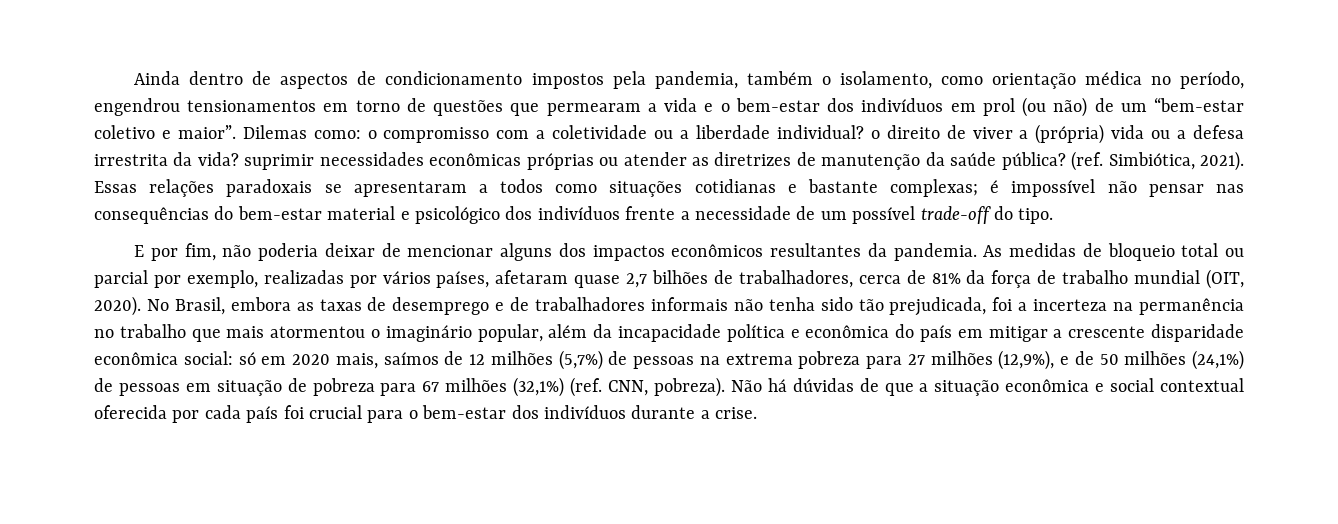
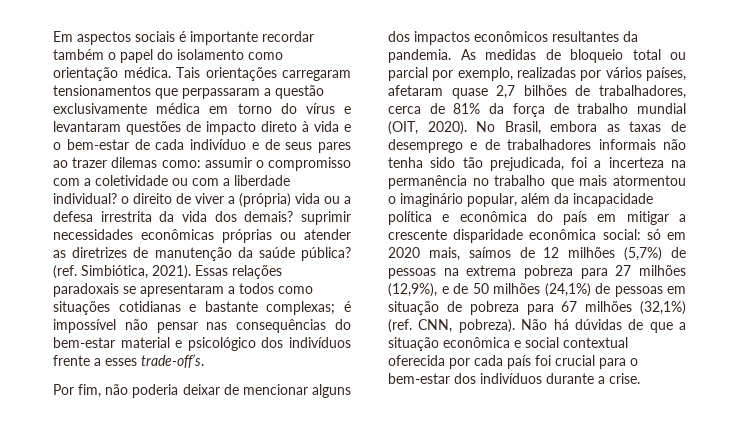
[134,71,1244,89] [94,97,1244,117] [94,125,361,139] Ainda dentro de aspectos de condicionamento impostos pela pandemia, também o isolamento, como orientação médica no período, engendrou tensionamentos em torno de questões que permearam a vida e o bem-estar dos indivíduos em prol (ou não) de um “bem-estar coletivo e maior”. Dilemas como: -> [53,31,314,45] [53,49,283,63] [53,67,351,81] [53,85,324,99] [53,103,351,114] [53,121,351,135] [53,139,351,153] [53,157,252,168] Em aspectos sociais é importante recordar também o papel do isolamento como orientação médica. Tais orientações carregaram tensionamentos que perpassaram a questão exclusivamente médica em torno do vírus e levantaram questões de impacto direto à vida e o bem-estar de cada indivíduo e de seus pares ao trazer dilemas como: assumir
(674, 134) none -> [192,178,219,186] com
[197,152,239,166] vida? -> [182,211,294,222] vida dos demais?
[694,206,1054,224] [134,245,178,261] necessidade de um possível trade-off do tipo. // E por -> [105,354,204,368] [53,384,74,395] esses trade-off’s. // Por

